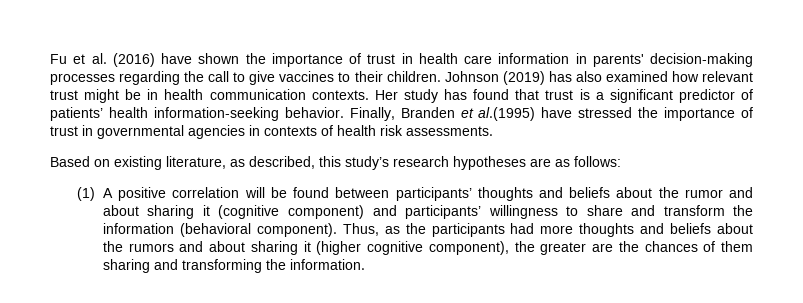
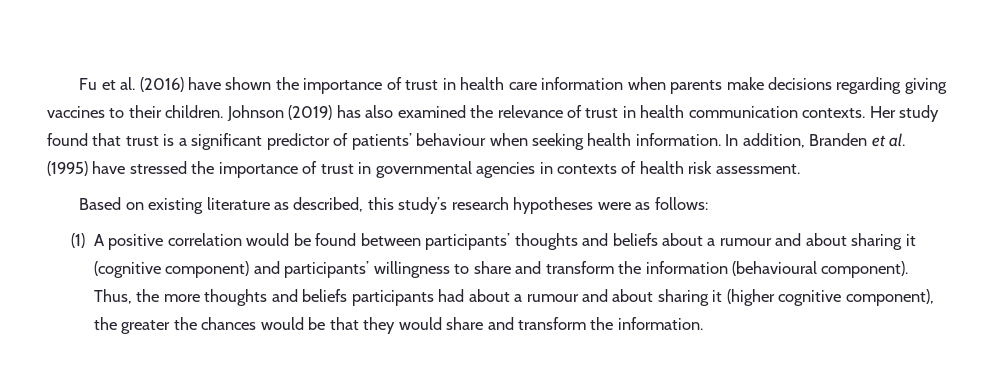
[575,53,753,67] [50,71,276,85] in parents' decision-making processes regarding the call to give -> [627,77,947,94] when parents make decisions regarding giving
[671,71,753,82] [50,89,142,103] how relevant trust might be -> [470,105,619,118] the relevance of trust
[444,89,468,100] has -> (940, 113) none
[108,107,536,121] health information-seeking behavior. Finally, Branden et al.(1995) -> [416,133,906,150] [47,161,88,176] behaviour when seeking health information. In addition, Branden et al. (1995)
[406,126,493,136] assessments. -> [715,164,800,174] assessment.
[166,156,226,169] literature, -> [206,197,270,210] literature
[530,158,551,167] are -> [597,202,631,210] were
[244,187,265,198] will -> [246,233,290,246] would
[658,187,723,198] the rumor -> [707,238,772,246] a rumour
[179,223,251,237] (behavioral -> [732,261,818,276] (behavioural
[384,223,753,237] [102,241,174,252] as the participants had more thoughts and beliefs about the rumors -> [136,289,579,306] the more thoughts and beliefs participants had about a rumour
[592,243,614,252] are -> (171, 327) none
[703,241,753,252] [102,259,262,273] of them sharing and transforming -> [260,317,587,334] would be that they would share and transform

